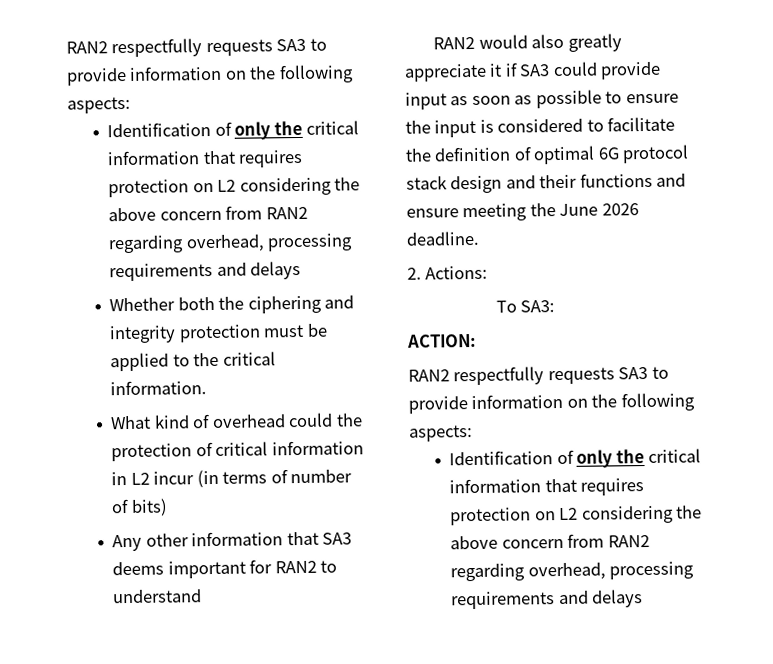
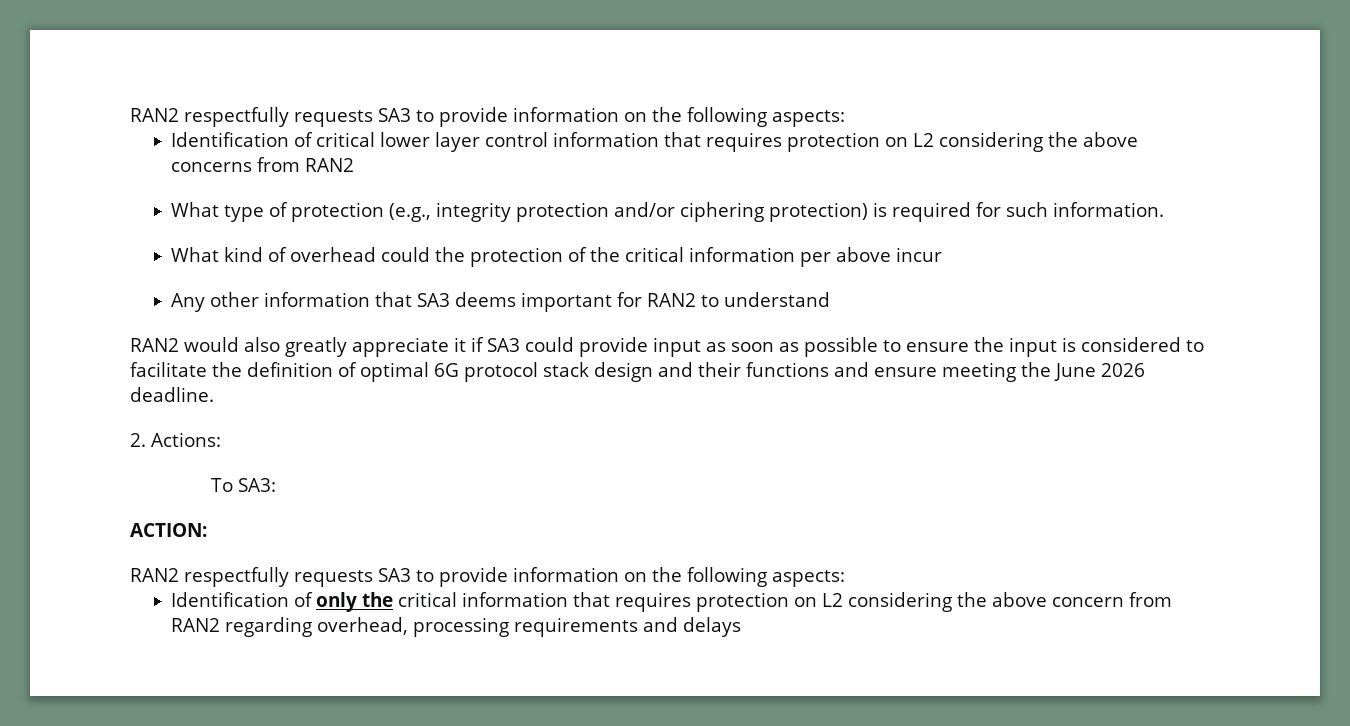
[234,120,360,140] [107,149,304,168] [108,177,361,198] [108,205,308,222] [108,233,354,254] [109,260,302,282] [109,295,355,314] [109,323,328,344] [110,351,276,372] only the critical information that requires protection on L2 considering the above concern from RAN2 regarding overhead, processing requirements and delays // Whether both the ciphering and integrity protection must be applied to the critical -> [315,132,1138,152] [170,157,354,172] [170,202,1048,222] critical lower layer control information that requires protection on L2 considering the above concerns from RAN2 // What type of protection (e.g., integrity protection and/or ciphering protection) is required for such
[215,440,364,456] [111,471,150,486] critical information in L2 -> [589,247,891,267] the critical information per above
[196,469,353,488] [111,498,168,516] (in terms of number of bits) -> (942, 254) none

